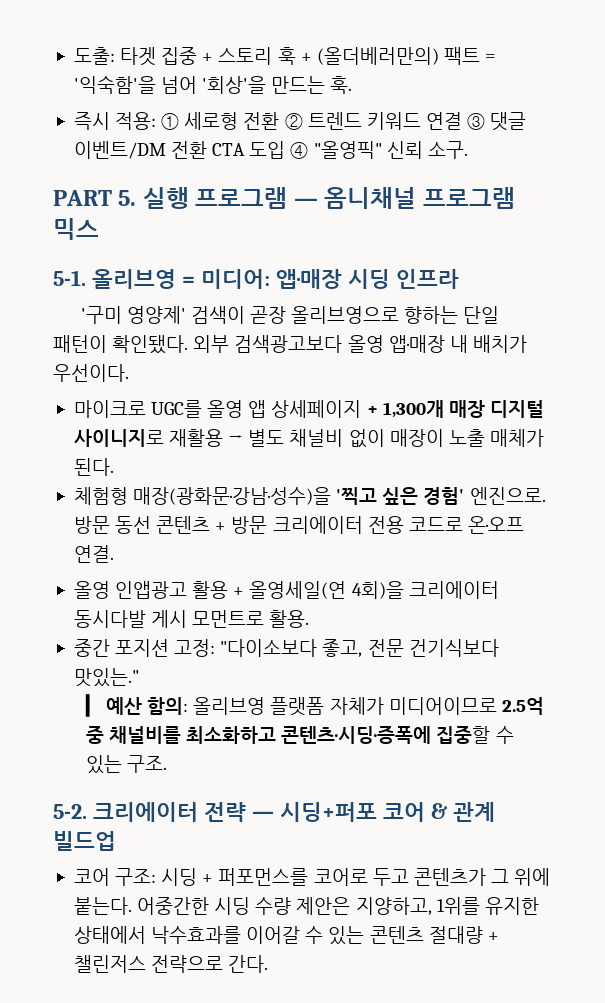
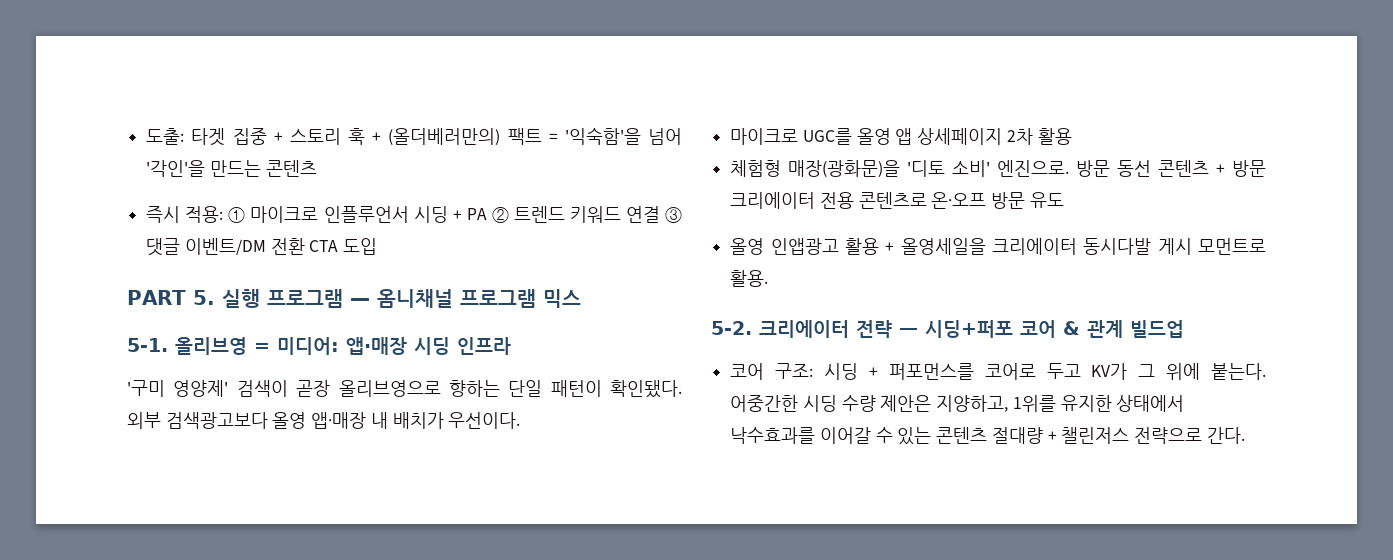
[202,76,353,94] '회상'을 만드는 훅. -> [146,160,317,177] '각인'을 만드는 콘텐츠
[184,112,280,130] 세로형 전환 -> [250,206,487,223] 마이크로 인플루언서 시딩 + PA
[290,141,468,159] ④ "올영픽" 신뢰 소구. -> (378, 246) none
[366,400,544,418] [73,429,544,448] [73,458,114,476] [73,487,465,505] + 1,300개 매장 디지털 사이니지로 재활용 → 별도 채널비 없이 매장이 노출 매체가 된다. // 체험형 매장(광화문·강남·성수)을 '찍고 싶은 경험' -> [1006,128,1072,145] [730,160,991,177] 2차 활용 // 체험형 매장(광화문)을 '디토 소비'
[408,516,524,534] [73,545,114,563] 코드로 온·오프 연결. -> [858,192,1064,209] 콘텐츠로 온·오프 방문 유도
[249,581,404,599] 올영세일(연 4회)을 -> [900,238,986,255] 올영세일을
[73,639,499,657] [73,668,139,687] [84,694,544,717] [85,726,514,744] [85,755,167,774] // 중간 포지션 고정: "다이소보다 좋고, 전문 건기식보다 맛있는." // ▎ 예산 함의: 올리브영 플랫폼 자체가 미디어이므로 2.5억 중 채널비를 최소화하고 콘텐츠·시딩·증폭에 집중할 수 있는 구조. -> (769, 278) none
[413,868,486,886] 콘텐츠가 -> [1091,363,1128,380] KV가

